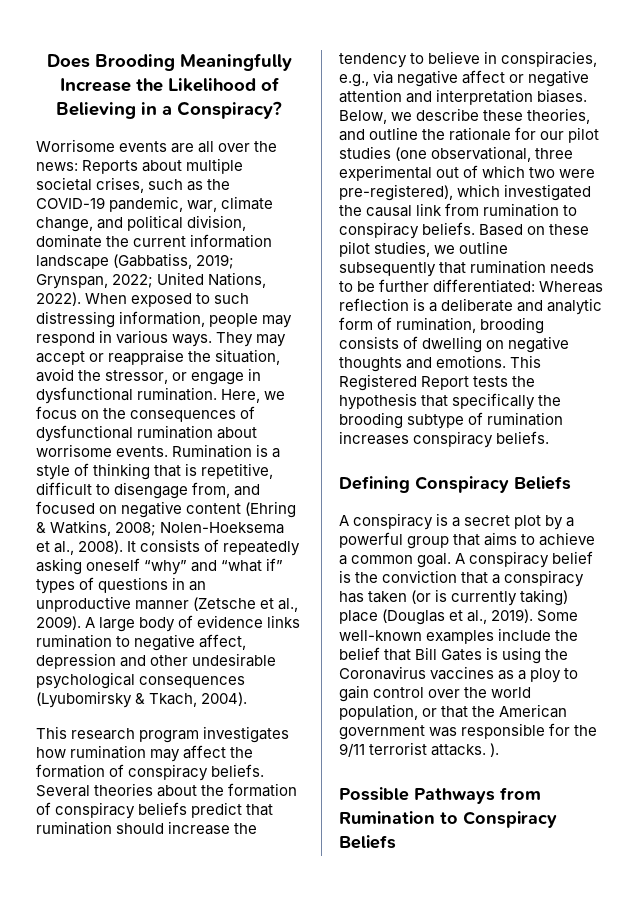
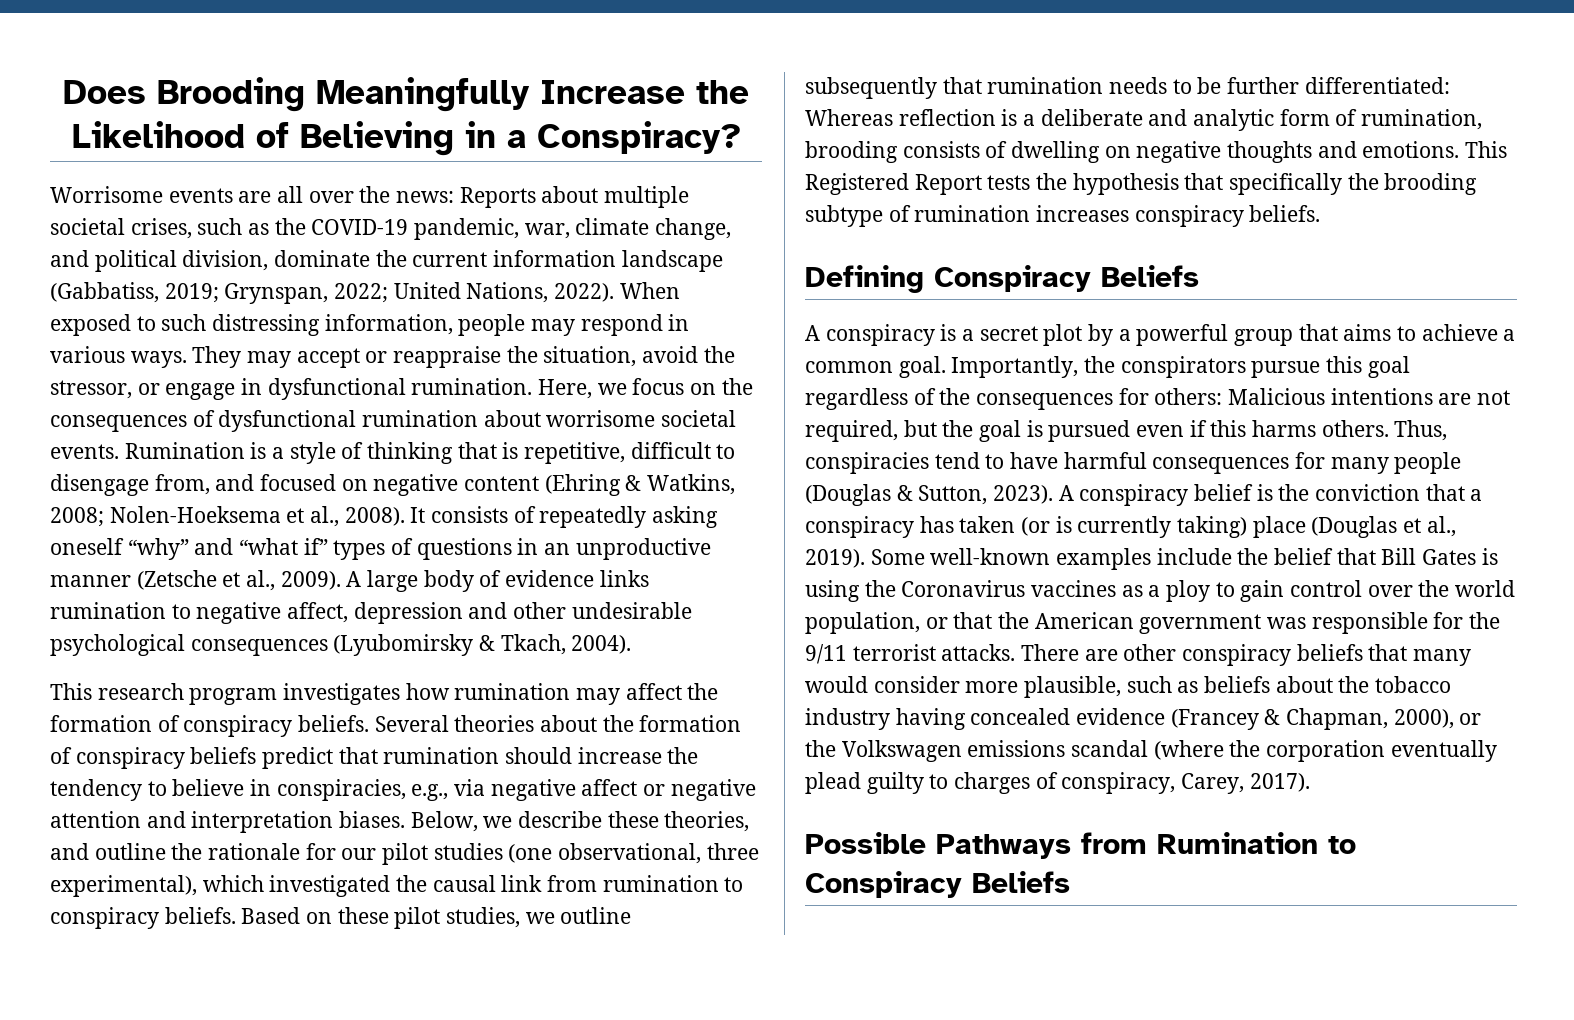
(112, 450) none -> [661,410,737,427] societal
[339,165,596,181] [339,184,453,201] experimental out of which two were pre-registered), -> [50,875,197,897] experimental),
(452, 560) none -> [951,356,1410,378] [805,388,1511,410] [805,420,1448,442] [805,452,1462,474] [805,484,1054,506] Importantly, the conspirators pursue this goal regardless of the consequences for others: Malicious intentions are not required, but the goal is pursued even if this harms others. Thus, conspiracies tend to have harmful consequences for many people (Douglas & Sutton, 2023).
[490,743,500,757] ). -> [1021,644,1472,666] [805,676,1452,698] [805,708,1482,730] [805,740,1497,762] [805,772,1310,794] There are other conspiracy beliefs that many would consider more plausible, such as beliefs about the tobacco industry having concealed evidence (Francey & Chapman, 2000), or the Volkswagen emissions scandal (where the corporation eventually plead guilty to charges of conspiracy, Carey, 2017).

